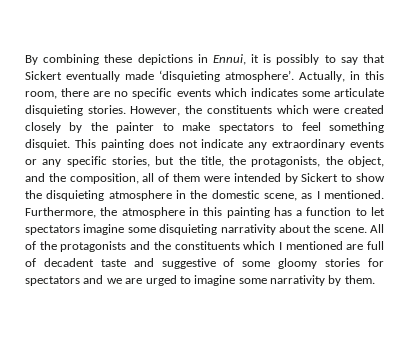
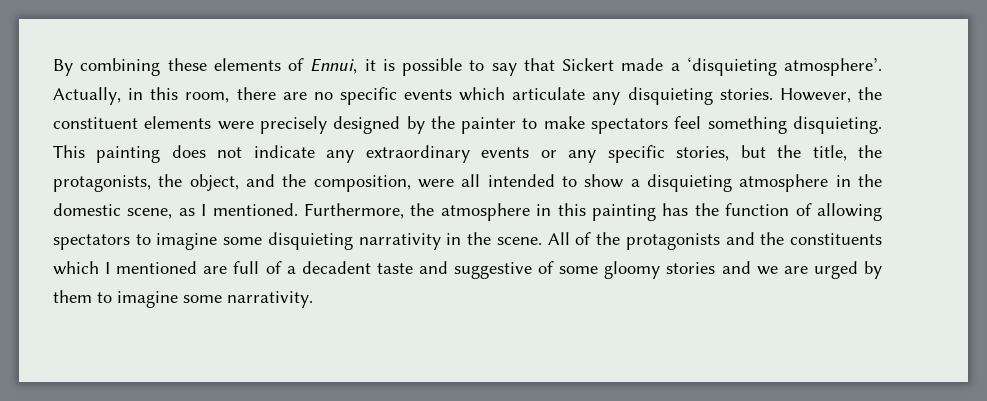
[137,54,208,65] depictions in -> [213,58,304,71] elements of
[276,54,320,65] possibly -> [402,58,462,76] possible
[66,71,154,82] eventually made -> [621,58,680,71] made a
[250,88,384,97] indicates some articulate -> [512,87,621,105] articulate any
[206,105,385,114] [25,122,61,133] constituents which were created closely -> [53,116,401,134] constituent elements were precisely designed
[282,123,294,131] to -> (669, 126) none
[25,139,70,150] disquiet. -> [793,116,882,134] disquieting.
[142,173,339,184] all of them were intended by Sickert -> [418,174,555,188] were all intended
[25,190,42,199] the -> [630,179,640,187] a
[296,207,386,216] [25,225,80,235] a function to let spectators -> [694,203,882,221] [53,234,151,250] the function of allowing spectators to
[278,224,311,233] about -> [446,233,462,245] in
(36, 262) none -> [286,266,296,274] a
[368,258,384,267] [25,276,80,286] for spectators -> (716, 268) none
[179,275,375,286] to imagine some narrativity by them. -> [863,261,882,279] [53,290,313,308] by them to imagine some narrativity.

